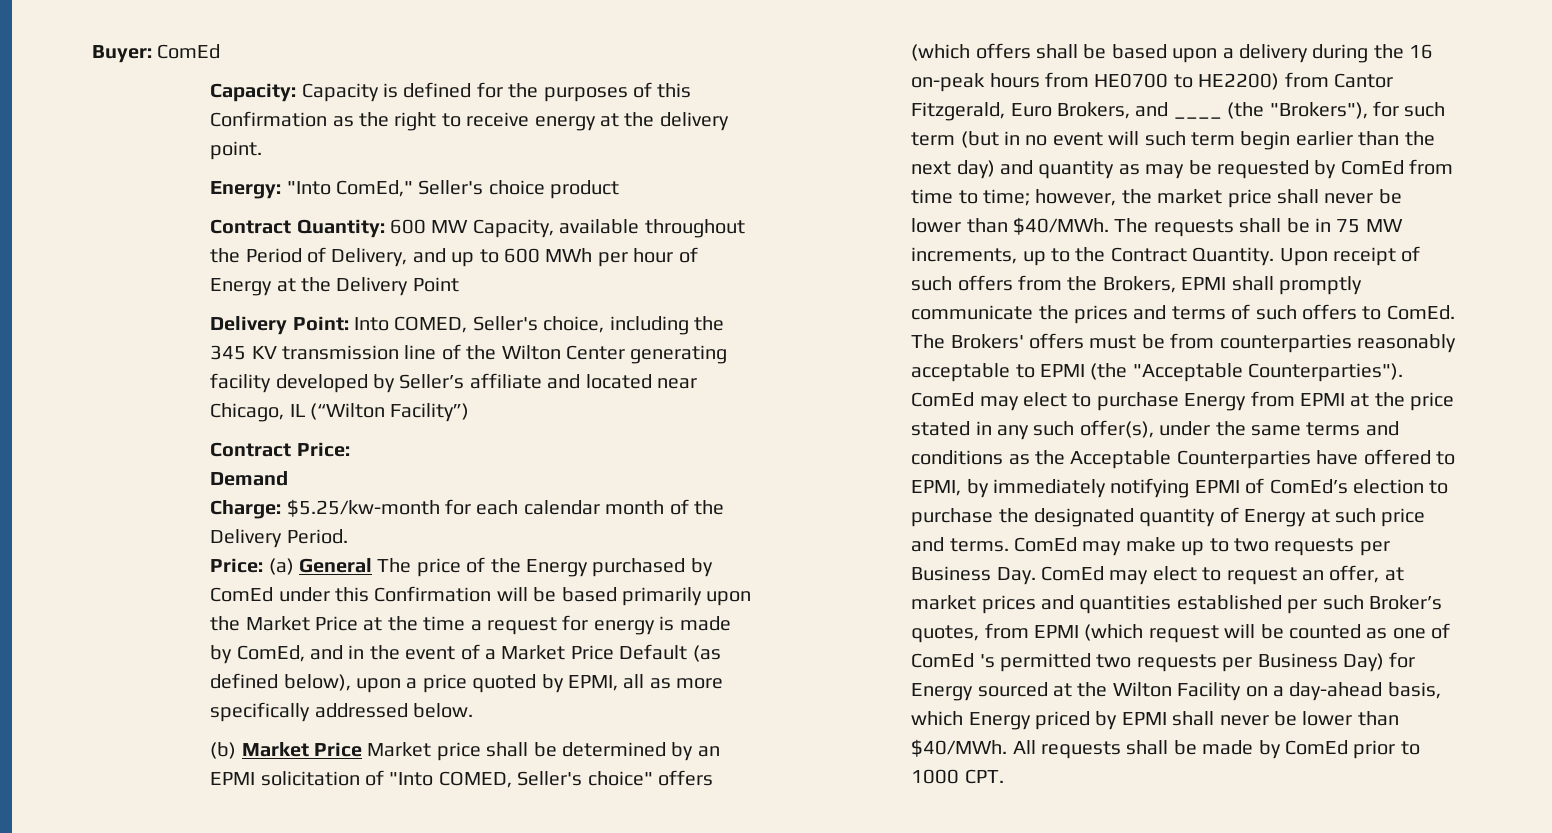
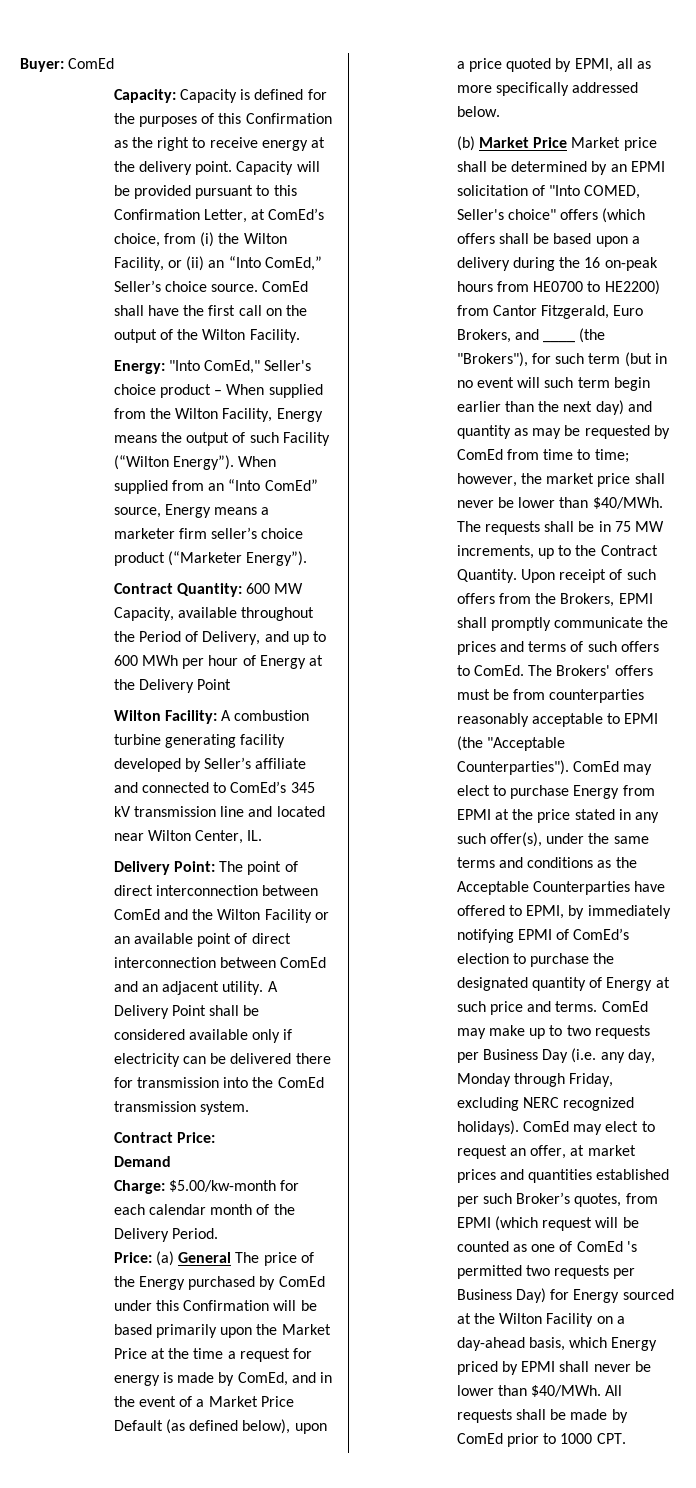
(263, 150) none -> [236,161,320,175] [113,185,297,199] [113,208,325,223] [113,232,287,247] [113,256,322,271] [113,280,309,292] [113,305,308,316] [113,329,300,343] Capacity will be provided pursuant to this Confirmation Letter, at ComEd’s choice, from (i) the Wilton Facility, or (ii) an “Into ComEd,” Seller’s choice source. ComEd shall have the first call on the output of the Wilton Facility.
(620, 189) none -> [214,384,323,398] [113,408,323,422] [113,432,330,446] [113,455,277,470] [113,479,318,494] [113,504,270,518] [113,527,304,539] [113,551,308,566] – When supplied from the Wilton Facility, Energy means the output of such Facility (“Wilton Energy”). When supplied from an “Into ComEd” source, Energy means a marketer firm seller’s choice product (“Marketer Energy”).
[210,316,725,335] [210,344,626,360] Delivery Point: Into COMED, Seller's choice, including the 345 KV transmission line of the Wilton Center -> [113,710,310,724] [113,734,161,745] Wilton Facility: A combustion turbine
[585,374,698,389] [210,403,470,422] located near Chicago, IL (“Wilton Facility”) -> [142,781,315,793] [113,806,325,817] [113,830,263,844] [113,861,298,875] [113,885,319,896] [113,909,329,923] [113,933,291,947] [113,957,327,968] [113,981,278,995] [113,1005,260,1019] [113,1029,293,1043] [113,1053,331,1067] [113,1077,324,1088] [113,1101,250,1115] connected to ComEd’s 345 kV transmission line and located near Wilton Center, IL. // Delivery Point: The point of direct interconnection between ComEd and the Wilton Facility or an available point of direct interconnection between ComEd and an adjacent utility. A Delivery Point shall be considered available only if electricity can be delivered there for transmission into the ComEd transmission system.
[286,499,440,517] $5.25/kw-month -> [169,1180,277,1192] $5.00/kw-month
[996,567,1036,585] Day. -> [542,1048,655,1063] [456,1073,614,1087] [456,1097,635,1111] [456,1120,519,1135] Day (i.e. any day, Monday through Friday, excluding NERC recognized holidays).

